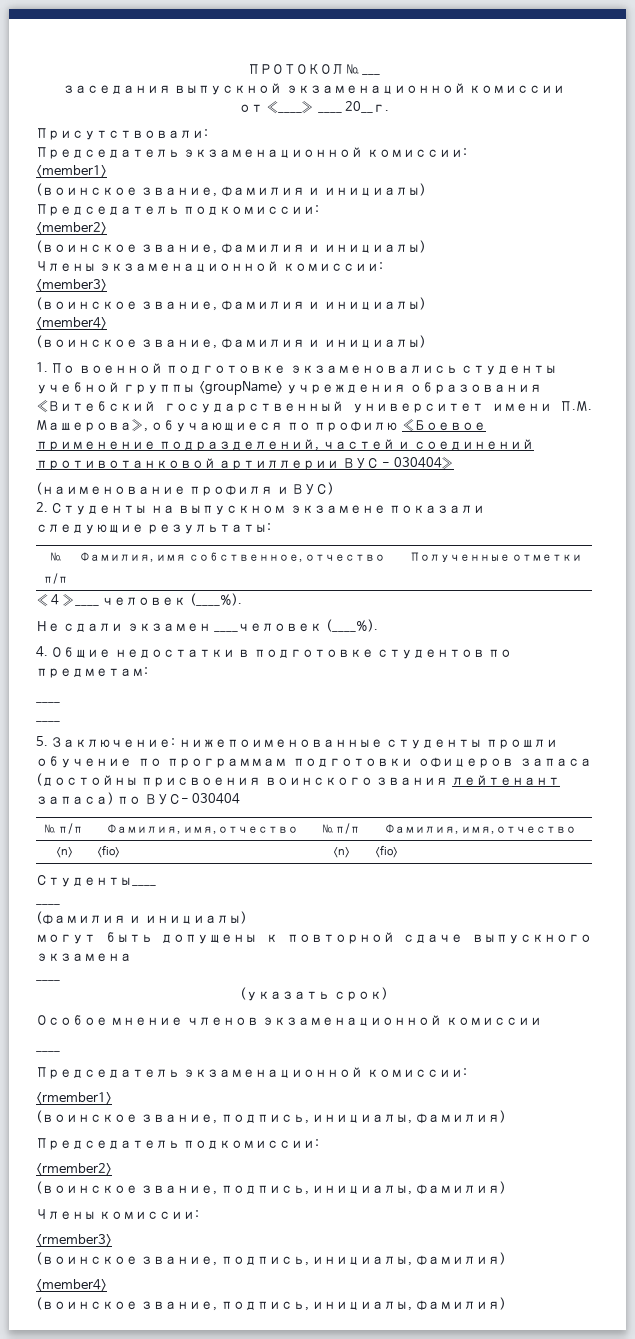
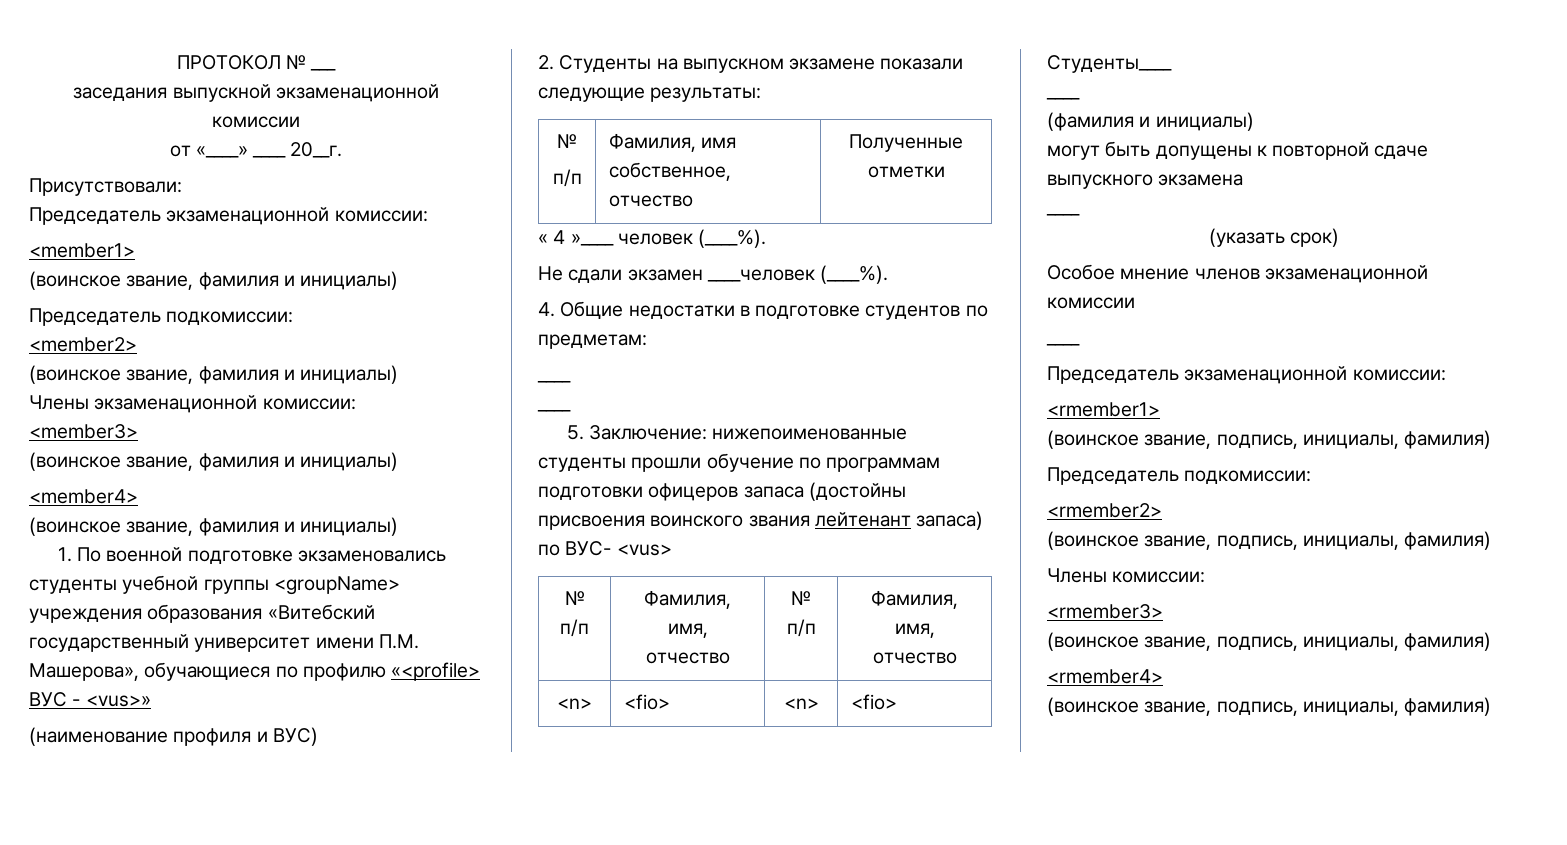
[401,418,486,432] [36,439,534,451] [36,458,340,470] «Боевое применение подразделений, частей и соединений противотанковой артиллерии -> [391,662,481,681] «<profile>
[393,456,454,470] 030404» -> [85,695,151,707] <vus>»
[192,793,241,804] 030404 -> [616,544,672,556] <vus>
[36,1279,107,1292] <member4> -> [1047,669,1163,684] <rmember4>

